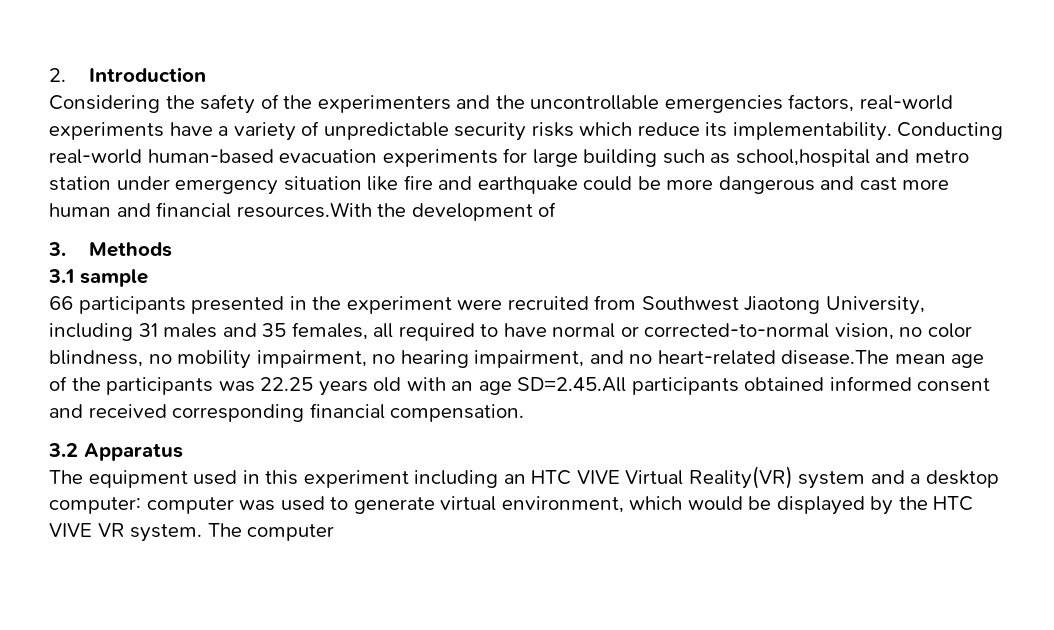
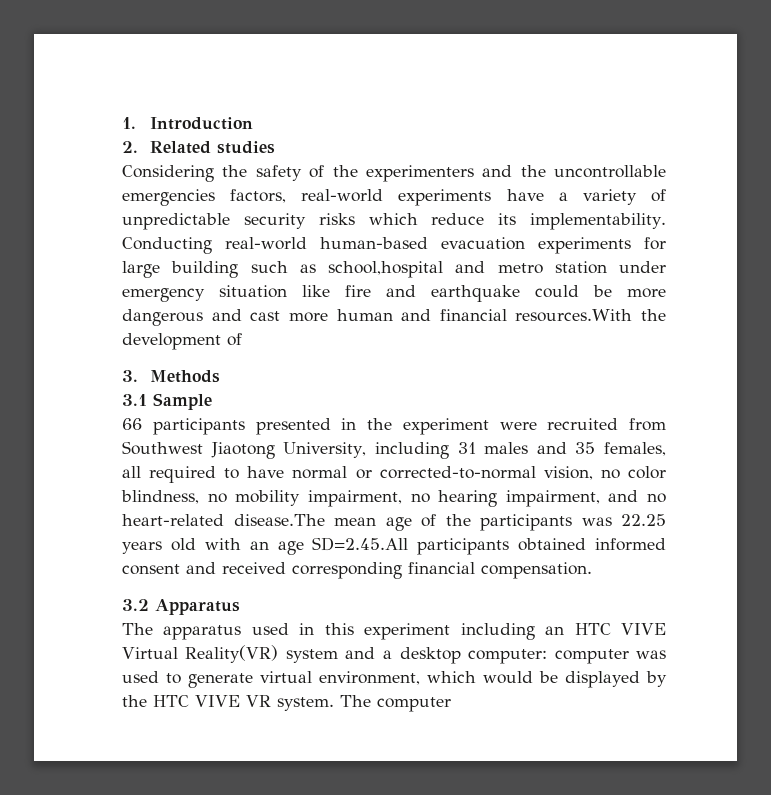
[49,68,66,82] 2. -> [122,117,136,129] 1.
(207, 74) none -> [122,141,276,154] // 2. Related studies
[79,269,148,287] sample -> [153,393,212,410] Sample
[88,470,188,488] equipment -> [163,625,242,640] apparatus

